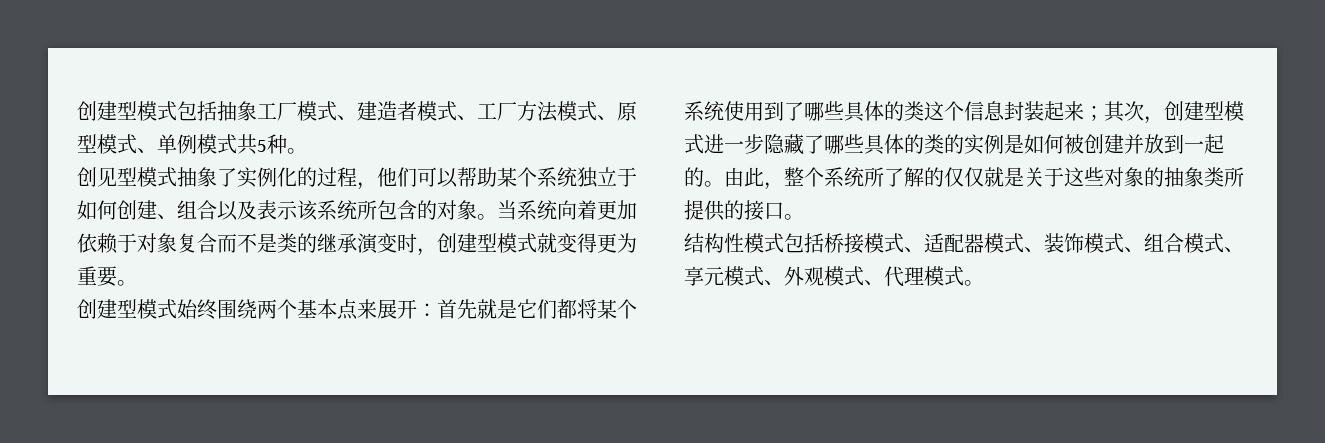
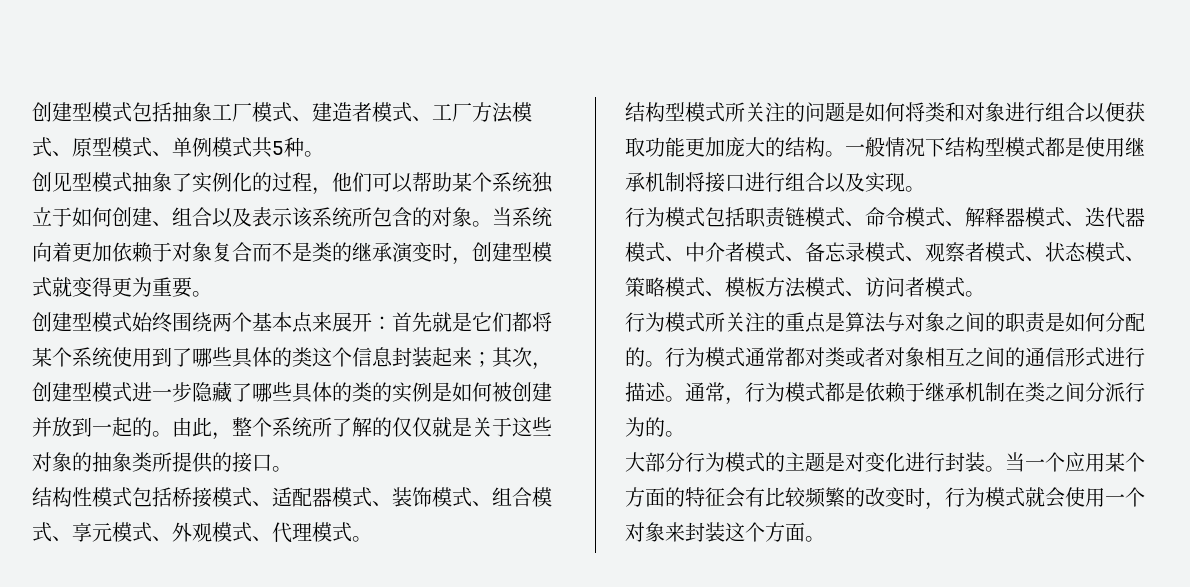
(984, 283) none -> [625,102,1145,123] [625,137,1145,157] [625,172,925,193] [625,207,1145,228] [625,242,1145,262] [625,277,985,298] [625,312,1145,333] [625,347,1145,368] [625,382,1145,405] [625,417,685,437] [625,452,1145,472] [625,487,1145,510] [625,522,825,542] // 结构型模式所关注的问题是如何将类和对象进行组合以便获取功能更加庞大的结构。一般情况下结构型模式都是使用继承机制将接口进行组合以及实现。 // 行为模式包括职责链模式、命令模式、解释器模式、迭代器模式、中介者模式、备忘录模式、观察者模式、状态模式、策略模式、模板方法模式、访问者模式。 // 行为模式所关注的重点是算法与对象之间的职责是如何分配的。行为模式通常都对类或者对象相互之间的通信形式进行描述。通常，行为模式都是依赖于继承机制在类之间分派行为的。 // 大部分行为模式的主题是对变化进行封装。当一个应用某个方面的特征会有比较频繁的改变时，行为模式就会使用一个对象来封装这个方面。

